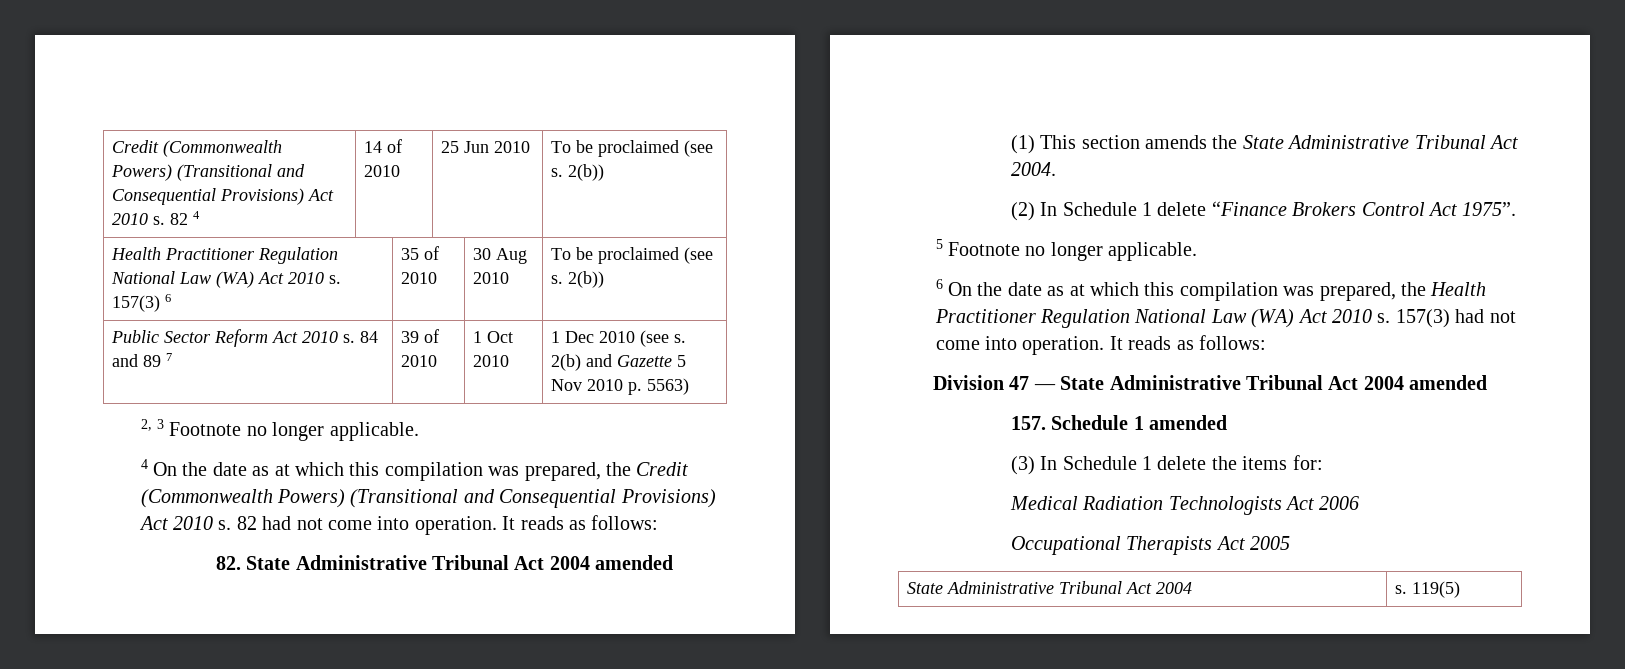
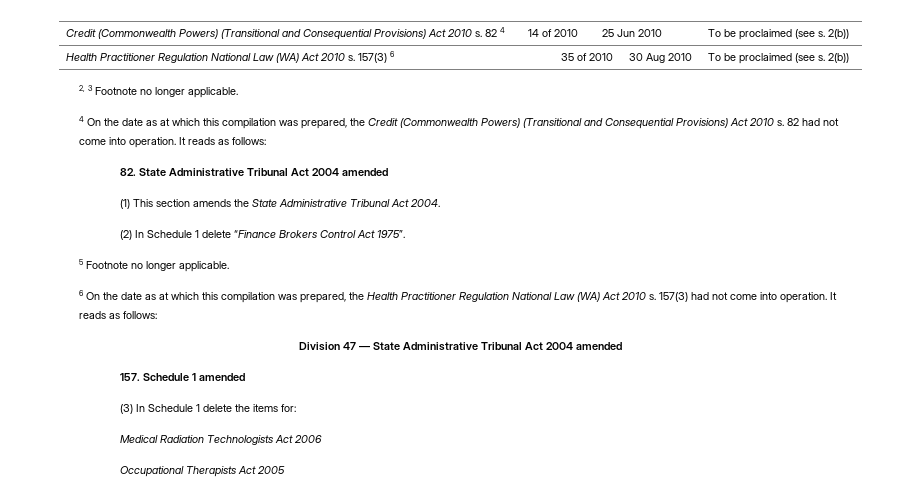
[111,329,379,347] [112,353,173,367] [401,329,440,343] [401,355,438,367] [473,331,514,343] [473,355,510,367] [551,330,687,347] [551,354,687,371] [551,378,690,395] // Public Sector Reform Act 2010 s. 84 and 89 7 | 39 of 2010 | 1 Oct 2010 | 1 Dec 2010 (see s. 2(b) and Gazette 5 Nov 2010 p. 5563) -> (849, 58) none
[907,581,1193,594] [1395,581,1461,598] // State Administrative Tribunal Act 2004 | s. 119(5) -> (286, 470) none

